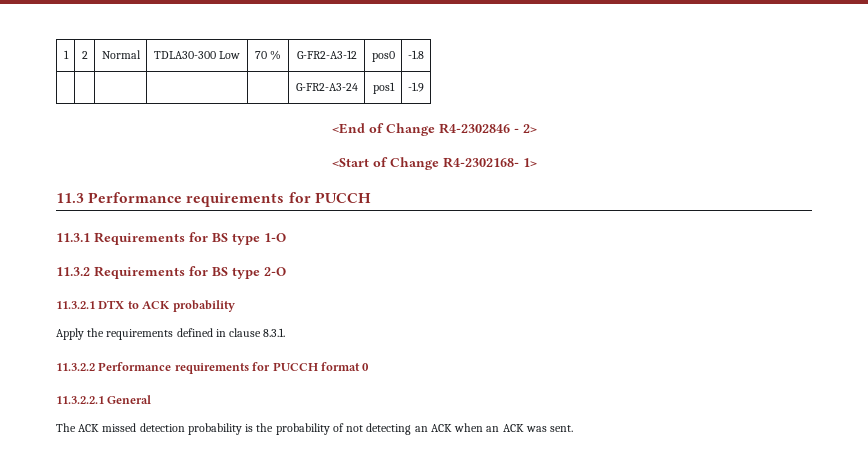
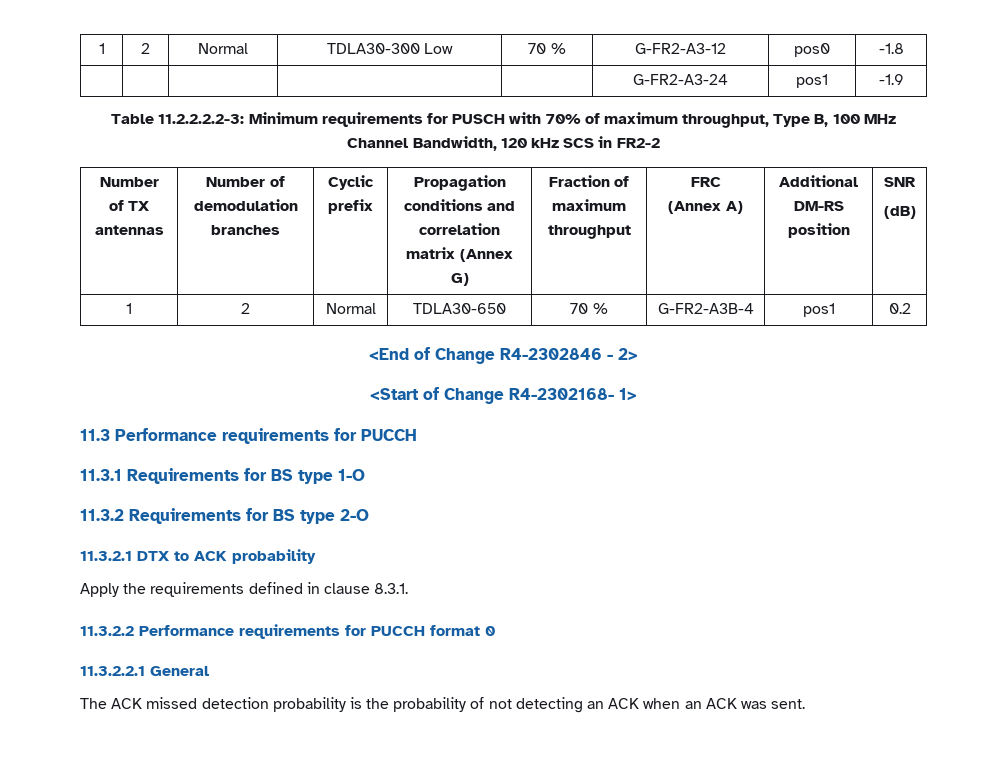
(424, 87) none -> [111,112,896,128] [347,136,660,151] [99,177,159,187] [108,200,151,211] [94,225,164,235] [206,176,285,187] [193,199,298,211] [211,225,280,235] [328,175,374,190] [328,199,373,214] [413,175,506,191] [403,199,516,211] [419,223,500,235] [406,247,513,262] [450,273,469,286] [548,175,630,187] [552,199,626,211] [547,225,631,239] [690,177,721,187] [668,201,743,214] [779,175,858,187] [793,201,844,211] [787,223,850,238] [884,177,916,187] [883,206,916,219] [126,303,132,314] [241,303,250,314] [325,303,376,314] [413,303,506,314] [570,303,608,314] [657,303,754,314] [802,303,835,317] [888,303,911,314] // Table 11.2.2.2.2-3: Minimum requirements for PUSCH with 70% of maximum throughput, Type B, 100 MHz Channel Bandwidth, 120 kHz SCS in FR2-2 // Number of TX antennas | Number of demodulation branches | Cyclic prefix | Propagation conditions and correlation matrix (Annex G) | Fraction of maximum throughput | FRC // (Annex A) | Additional DM-RS position | SNR // (dB) // 1 | 2 | Normal | TDLA30-650 | 70 % | G-FR2-A3B-4 | pos1 | 0.2

